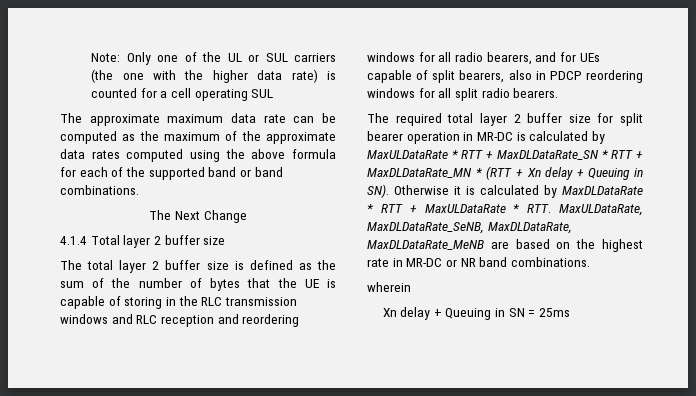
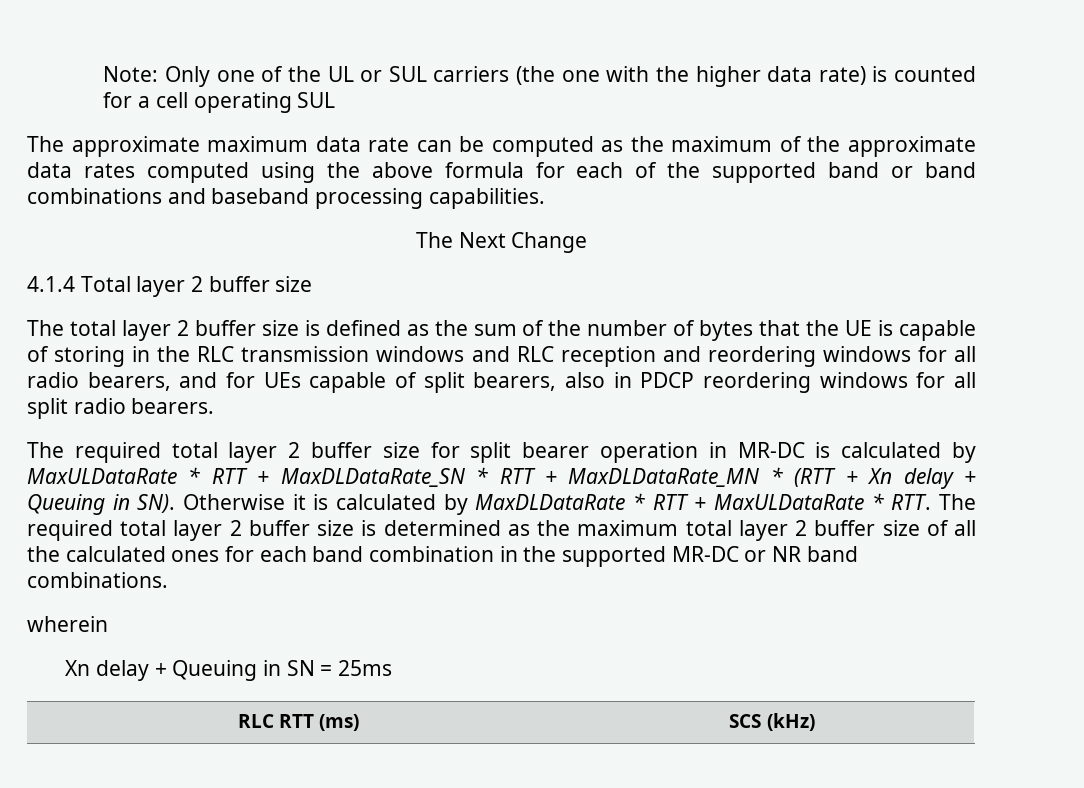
[60,185,139,195] combinations. -> [27,188,545,209] combinations and baseband processing capabilities.
[559,204,643,216] [367,222,572,234] [367,239,643,252] [367,258,403,267] MaxULDataRate, MaxDLDataRate_SeNB, MaxDLDataRate, MaxDLDataRate_MeNB are based on the highest rate in -> [938,494,976,510] [27,520,977,541] [27,546,667,567] The required total layer 2 buffer size is determined as the maximum total layer 2 buffer size of all the calculated ones for each band combination in the supported
(571, 312) none -> [237,714,360,731] [729,713,815,731] // RLC RTT (ms) | SCS (kHz)

